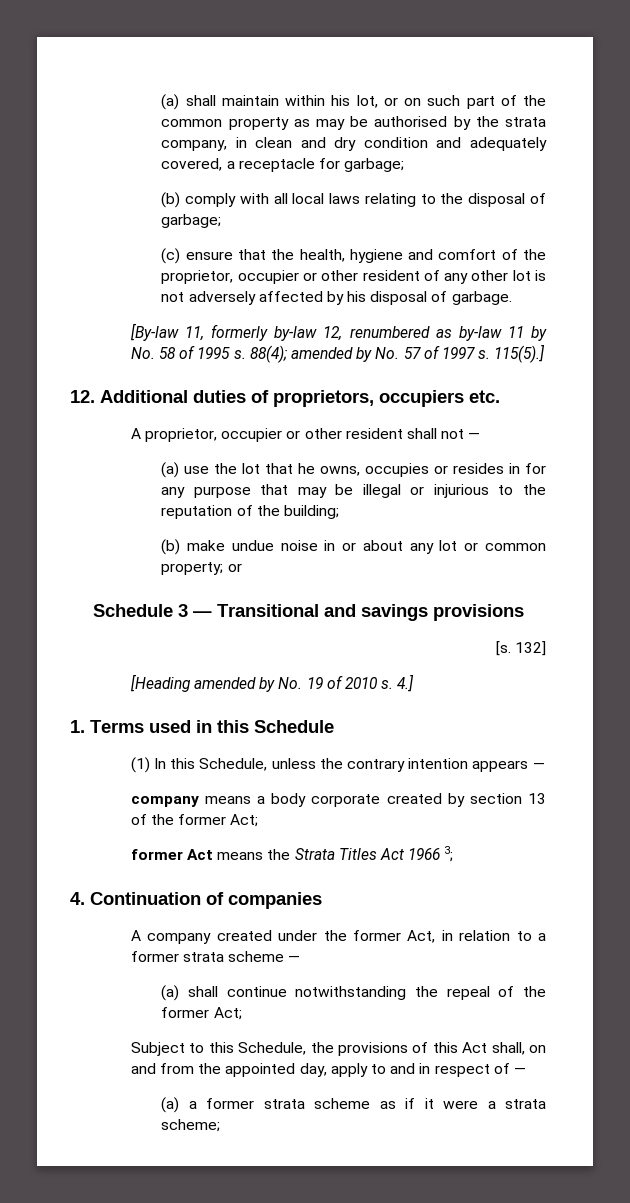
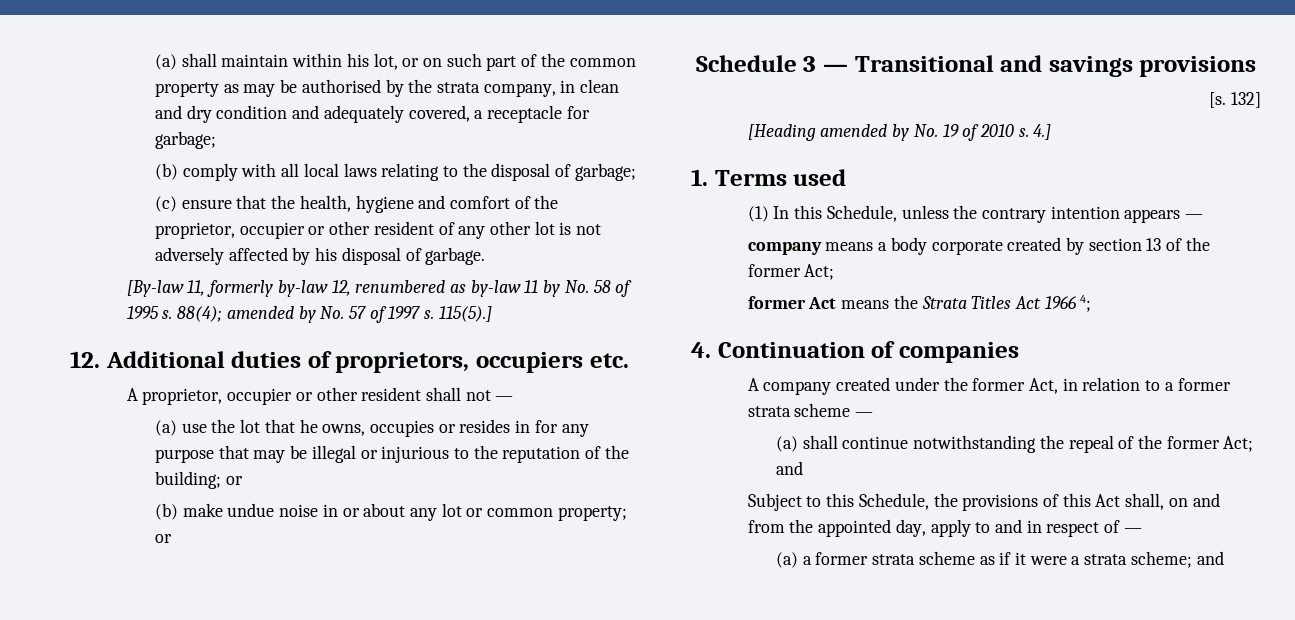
(339, 512) none -> [225,476,243,485] or
[196,720,334,733] in this Schedule -> (847, 177) none
[444,846,454,862] 3; -> [1080,295,1092,312] 4;
(242, 1013) none -> [775,461,803,475] and
(221, 1125) none -> [1196,551,1224,565] and

